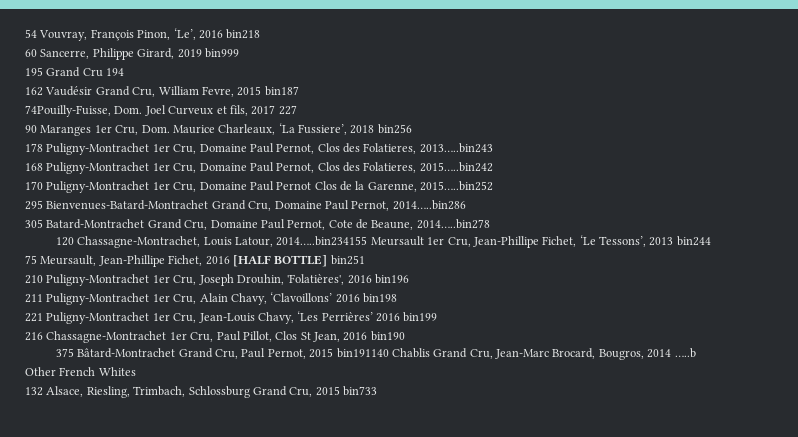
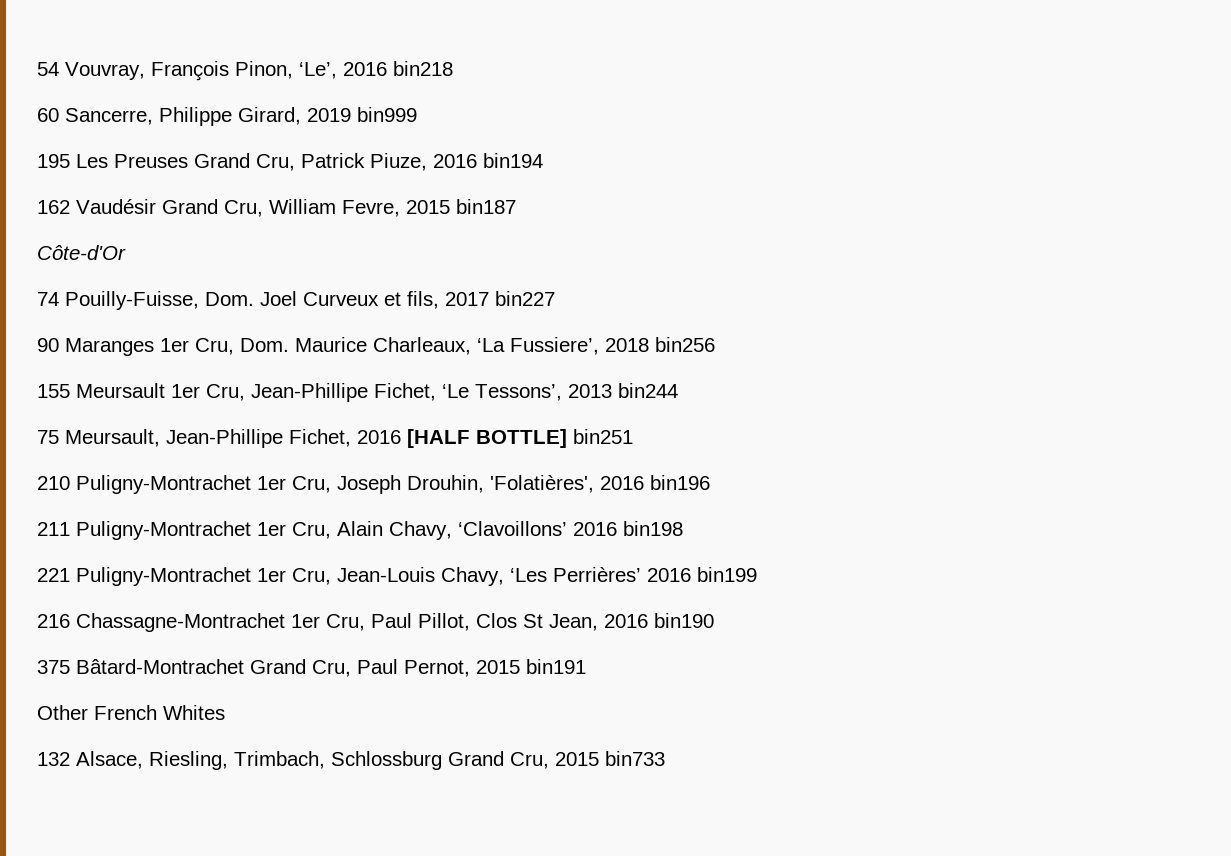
[46,67,125,77] Grand Cru 194 -> [76,153,543,171] Les Preuses Grand Cru, Patrick Piuze, 2016 bin194
[25,105,111,117] 74Pouilly-Fuisse, -> [37,245,126,260] [37,291,199,310] Côte-d'Or // 74 Pouilly-Fuisse,
[278,105,297,115] 227 -> [495,291,555,306] bin227
[25,143,493,155] [25,162,493,174] [25,181,494,193] [25,200,466,211] [25,219,490,230] [55,236,368,248] 178 Puligny-Montrachet 1er Cru, Domaine Paul Pernot, Clos des Folatieres, 2013…..bin243 // 168 Puligny-Montrachet 1er Cru, Domaine Paul Pernot, Clos des Folatieres, 2015…..bin242 // 170 Puligny-Montrachet 1er Cru, Domaine Paul Pernot Clos de la Garenne, 2015…..bin252 // 295 Bienvenues-Batard-Montrachet Grand Cru, Domaine Paul Pernot, 2014…..bin286 // 305 Batard-Montrachet Grand Cru, Domaine Paul Pernot, Cote de Beaune, 2014…..bin278 // 120 Chassagne-Montrachet, Louis Latour, 2014…..bin234155 -> [37,384,70,398] 155
[336,348,696,360] bin191140 Chablis Grand Cru, Jean-Marc Brocard, Bougros, 2014 …..b -> [526,659,586,674] bin191

